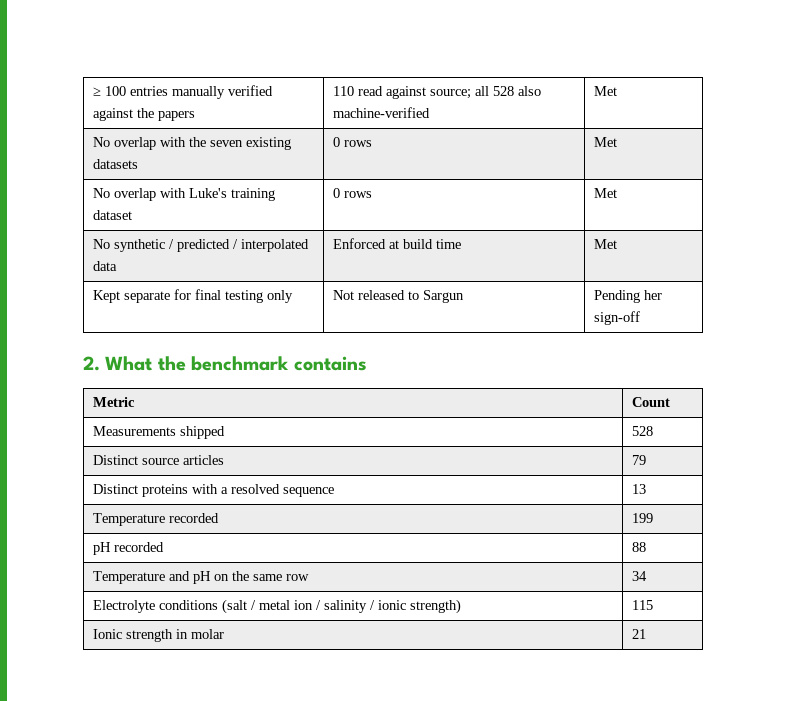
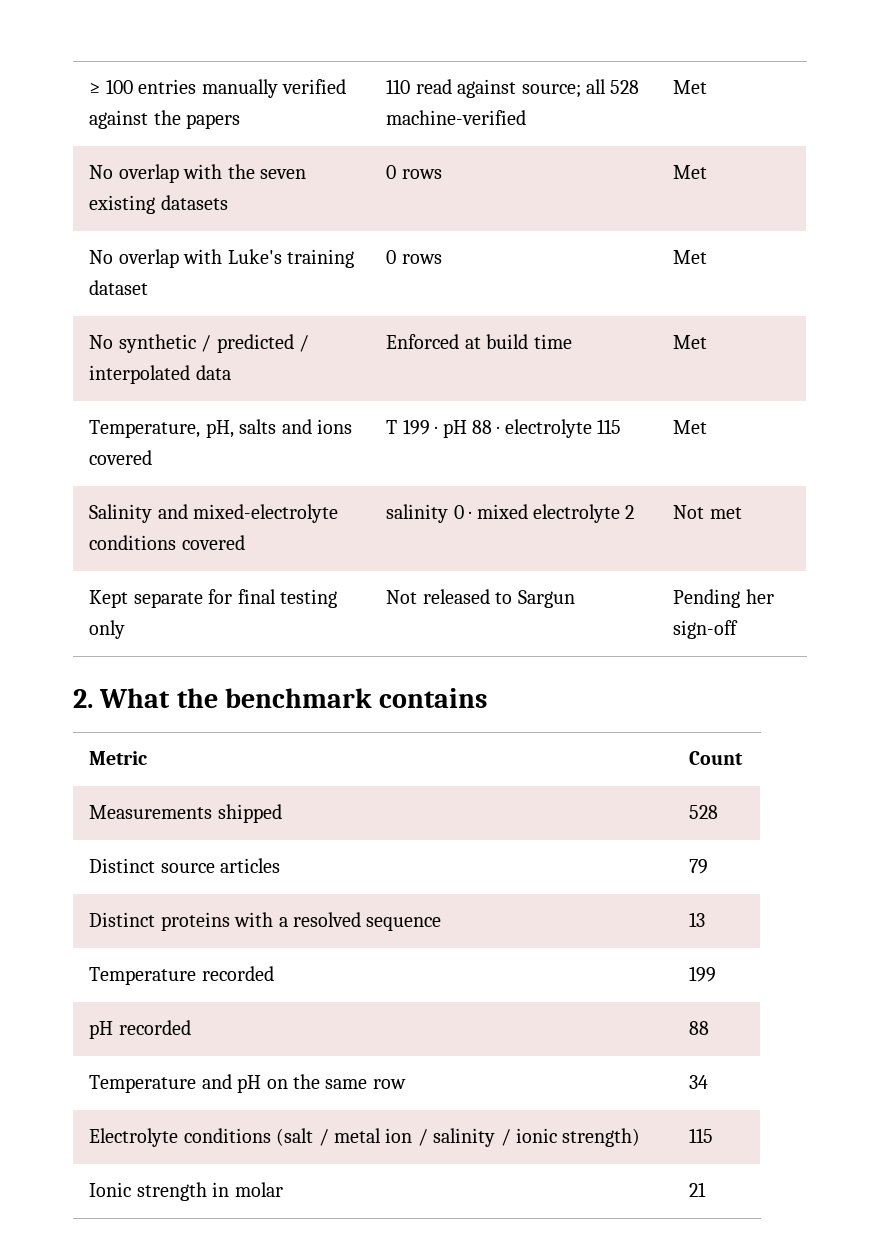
[518,86,542,96] also -> (640, 87) none
(618, 244) none -> [89,419,352,438] [89,450,153,465] [386,419,622,438] [673,420,708,434] [89,504,339,523] [89,535,245,550] [386,504,635,523] [673,505,742,519] // Temperature, pH, salts and ions covered | T 199 · pH 88 · electrolyte 115 | Met // Salinity and mixed-electrolyte conditions covered | salinity 0 · mixed electrolyte 2 | Not met

